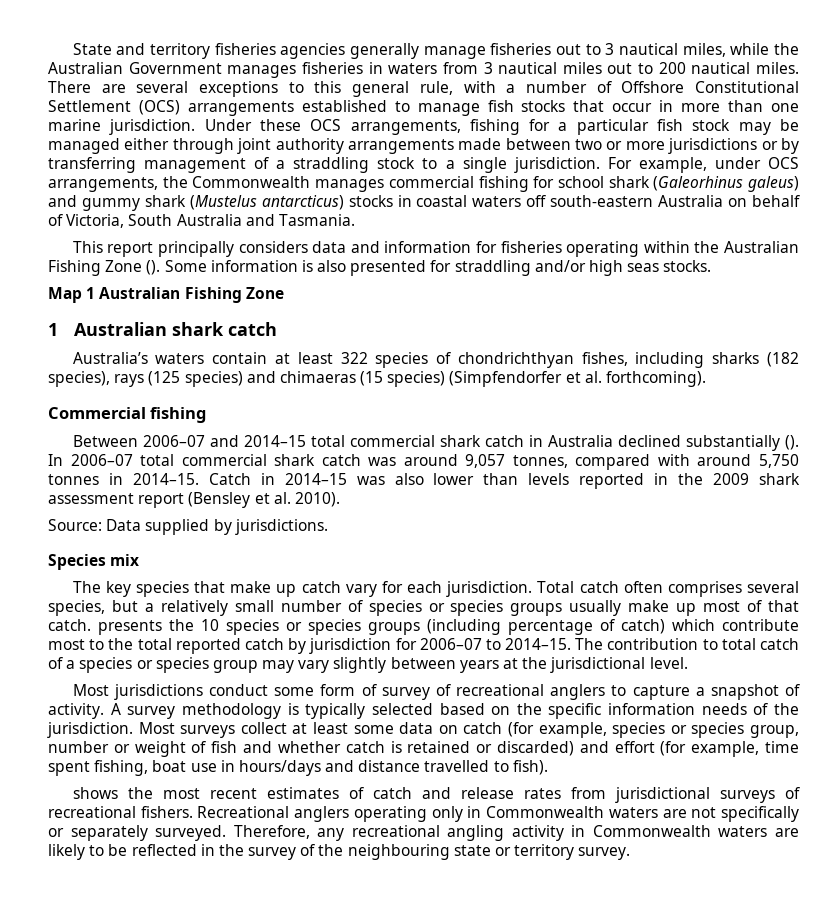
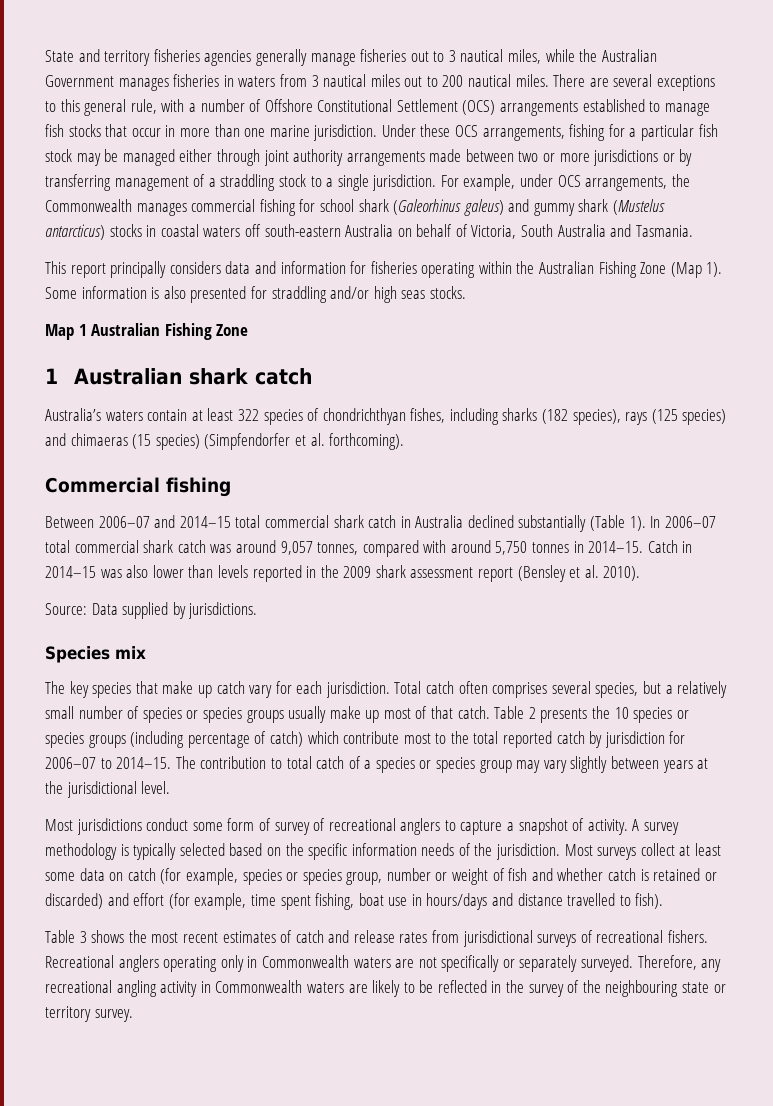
[146,260,161,275] (). -> [670,262,723,278] (Map 1).
[784,435,799,450] (). -> [590,515,646,531] (Table 1).
(91, 625) none -> [494,706,536,719] Table 2
(548, 767) none -> [45,930,87,943] Table 3

